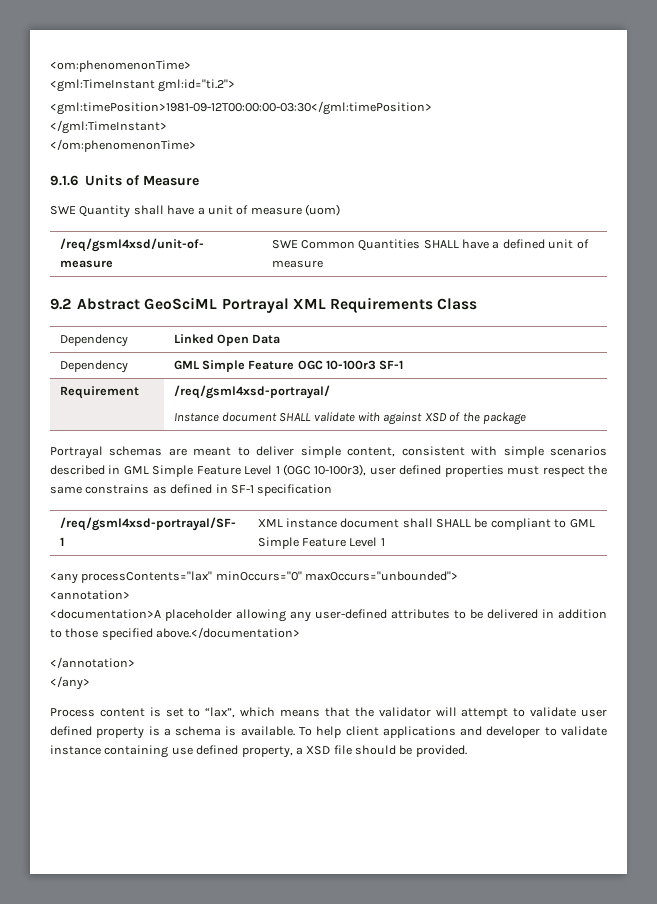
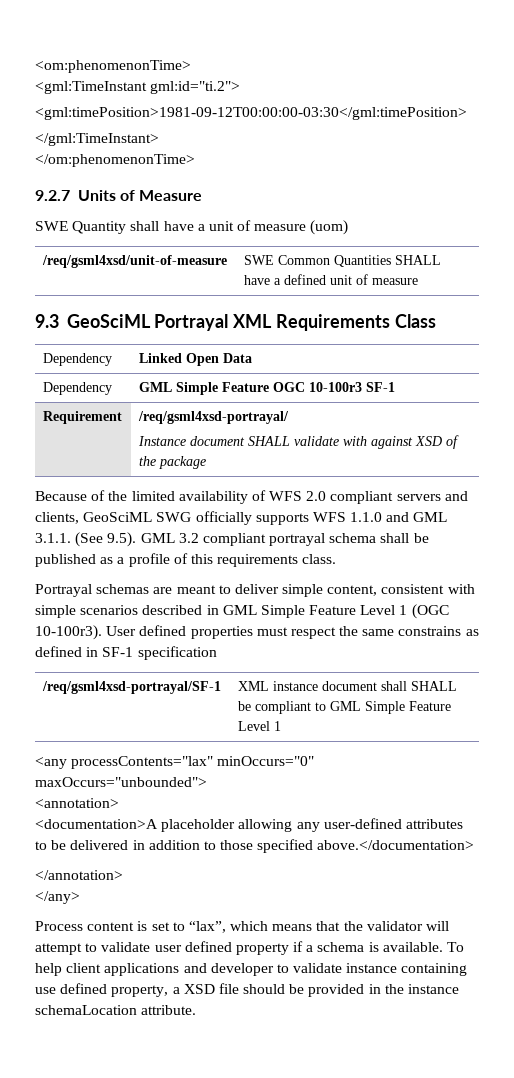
[50,175,79,186] 9.1.6 -> [35,190,70,201] 9.2.7
[50,298,141,310] 9.2 Abstract -> [35,314,59,328] 9.3
(526, 418) none -> [35,490,468,504] [35,511,448,525] [35,532,429,547] [35,553,337,567] // Because of the limited availability of WFS 2.0 compliant servers and clients, GeoSciML SWG officially supports WFS 1.1.0 and GML 3.1.1. (See 9.5). GML 3.2 compliant portrayal schema shall be published as a profile of this requirements class.
[314,464,396,476] 10-100r3), user -> [35,625,137,640] 10-100r3). User
[148,726,160,736] is -> [293,941,304,952] if
[415,745,467,757] provided. -> [308,984,460,997] [35,1005,197,1015] provided in the instance schemaLocation attribute.

